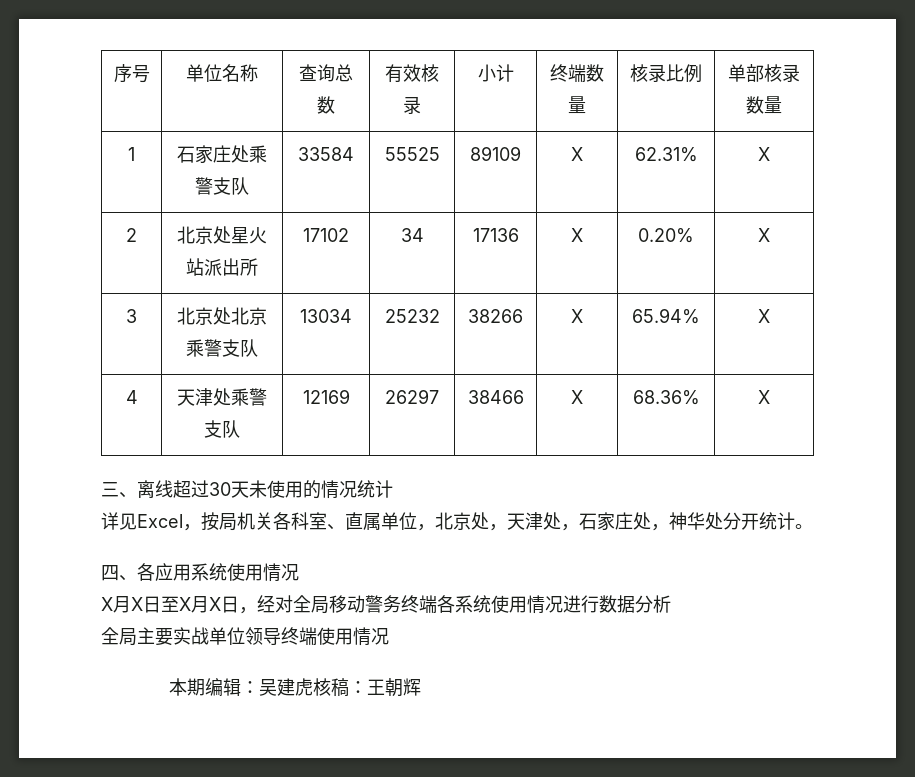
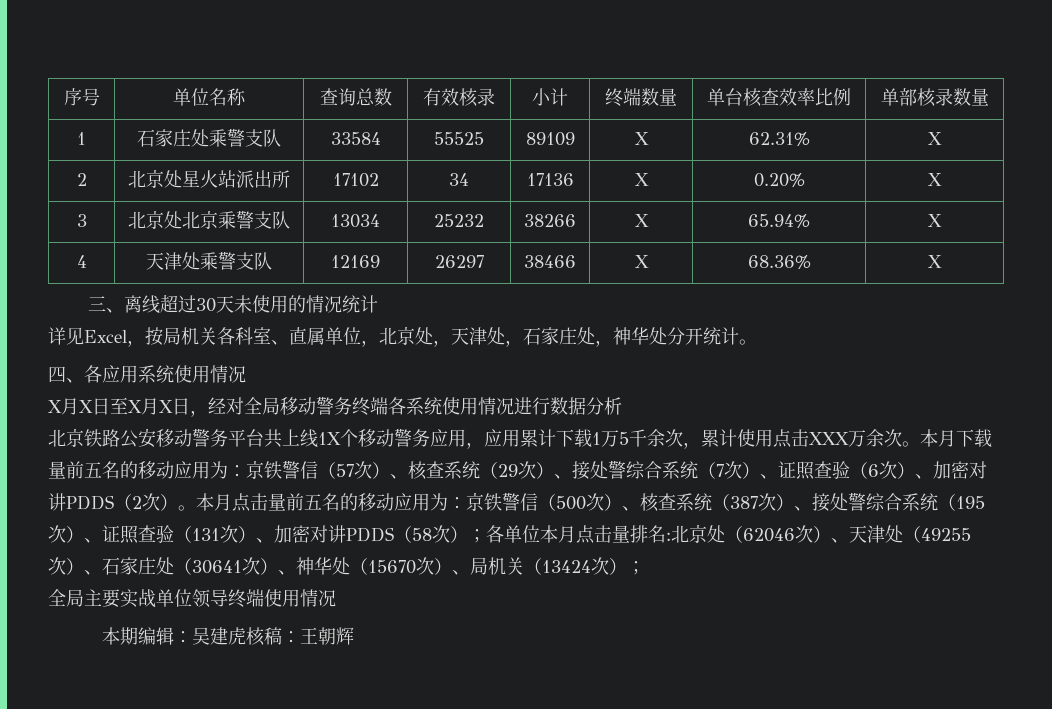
[630,64,666,82] 核录 -> [707,88,815,107] 单台核查效率
(671, 604) none -> [48,428,992,449] [48,460,987,480] [48,492,985,512] [48,525,971,544] [48,557,645,575] // 北京铁路公安移动警务平台共上线1X个移动警务应用，应用累计下载1万5千余次，累计使用点击XXX万余次。本月下载量前五名的移动应用为：京铁警信（57次）、核查系统（29次）、接处警综合系统（7次）、证照查验（6次）、加密对讲PDDS（2次）。本月点击量前五名的移动应用为：京铁警信（500次）、核查系统（387次）、接处警综合系统（195次）、证照查验（131次）、加密对讲PDDS（58次）；各单位本月点击量排名:北京处（62046次）、天津处（49255次）、石家庄处（30641次）、神华处（15670次）、局机关（13424次）；

